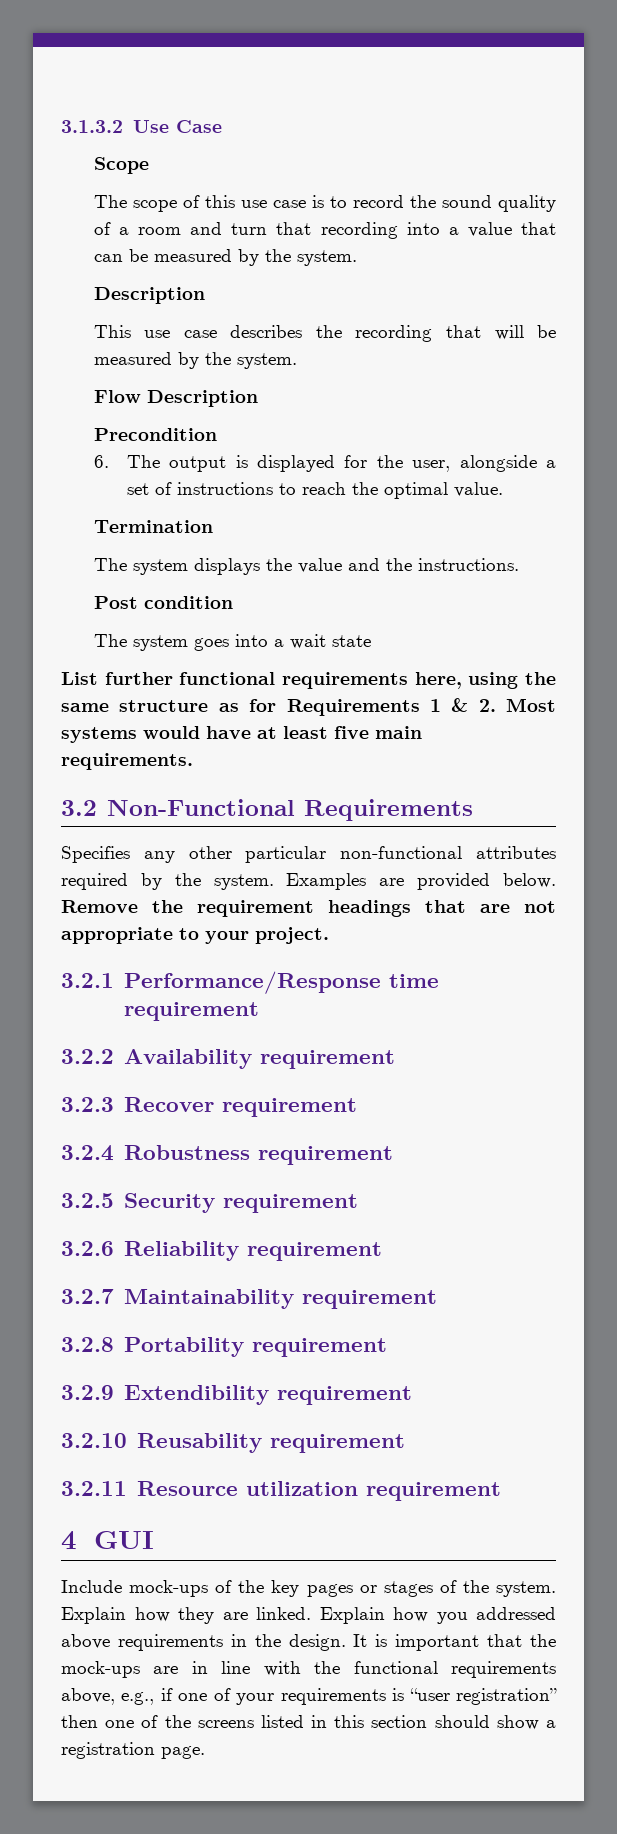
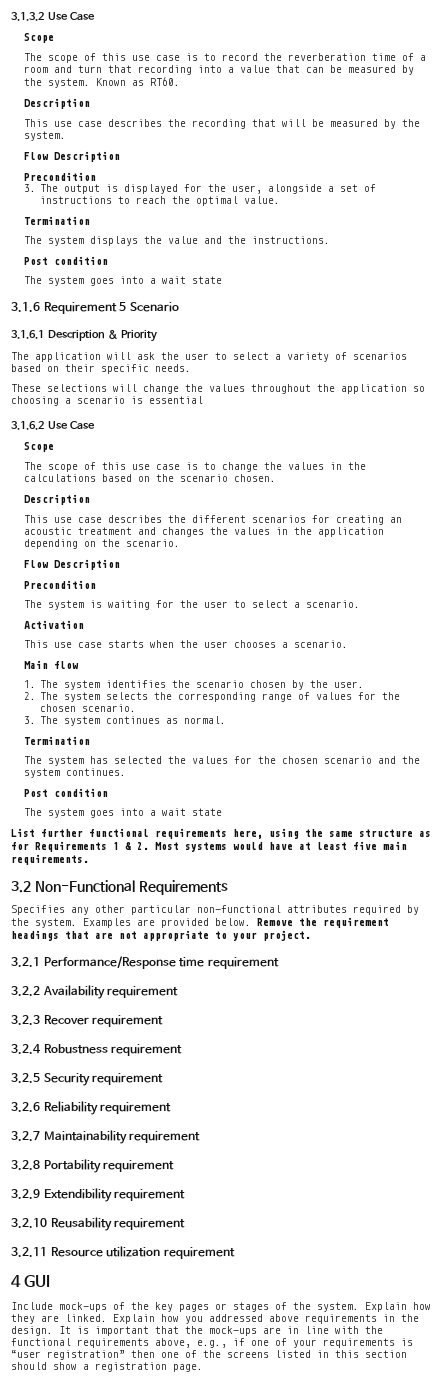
[441,195,556,212] sound quality -> [287,53,396,61] reverberation time
(357, 258) none -> [95,77,180,86] Known as RT60.
[93,455,109,468] 6. -> [23,184,36,192] 3.
(371, 641) none -> [11,302,179,314] [11,330,158,342] [11,352,407,362] [11,364,191,374] [11,384,425,394] [11,396,203,406] [11,421,96,430] [23,442,54,452] [23,462,366,472] [23,474,276,482] [23,494,90,505] [23,515,402,525] [23,527,384,537] [23,539,180,549] [23,559,120,570] [23,580,96,589] [23,600,360,610] [23,620,84,629] [23,640,348,648] [23,660,79,669] [23,680,364,690] [23,692,400,702] [39,704,136,712] [23,716,226,726] [23,736,90,745] [23,756,420,766] [23,768,126,778] [23,788,108,797] [23,808,222,818] // 3.1.6 Requirement 5 Scenario // 3.1.6.1 Description & Priority // The application will ask the user to select a variety of scenarios based on their specific needs. // These selections will change the values throughout the application so choosing a scenario is essential // 3.1.6.2 Use Case // Scope // The scope of this use case is to change the values in the calculations based on the scenario chosen. // Description // This use case describes the different scenarios for creating an acoustic treatment and changes the values in the application depending on the scenario. // Flow Description // Precondition // The system is waiting for the user to select a scenario. // Activation // This use case starts when the user chooses a scenario. // Main flow // 1. The system identifies the scenario chosen by the user. // 2. The system selects the corresponding range of values for the chosen scenario. // 3. The system continues as normal. // Termination // The system has selected the values for the chosen scenario and the system continues. // Post condition // The system goes into a wait state

